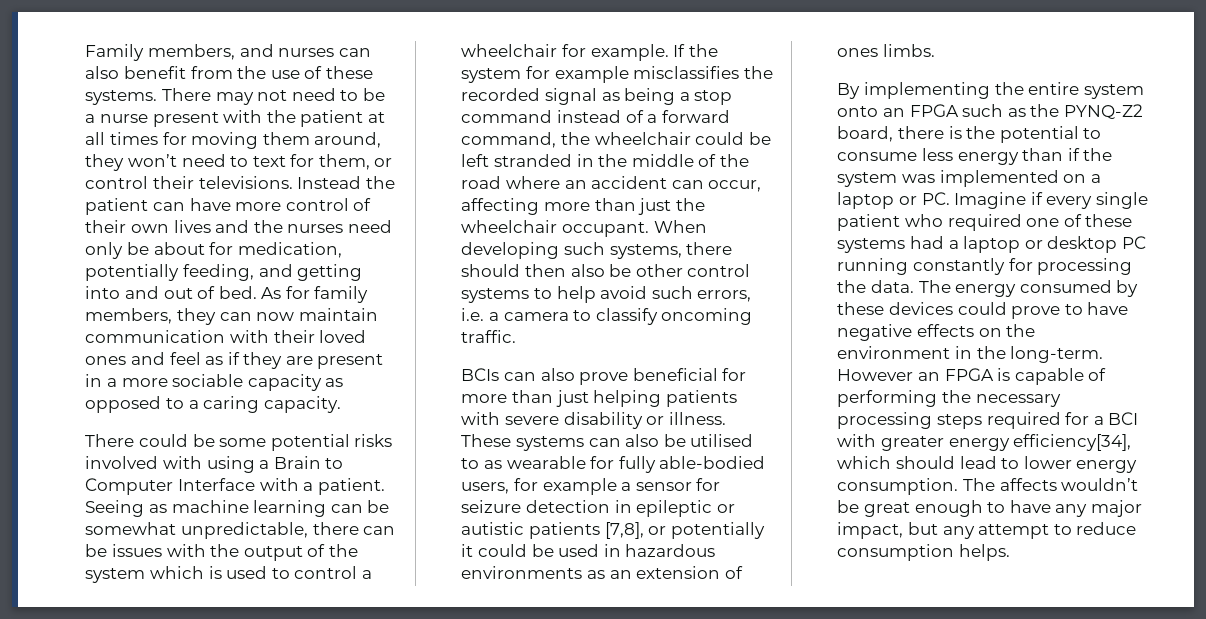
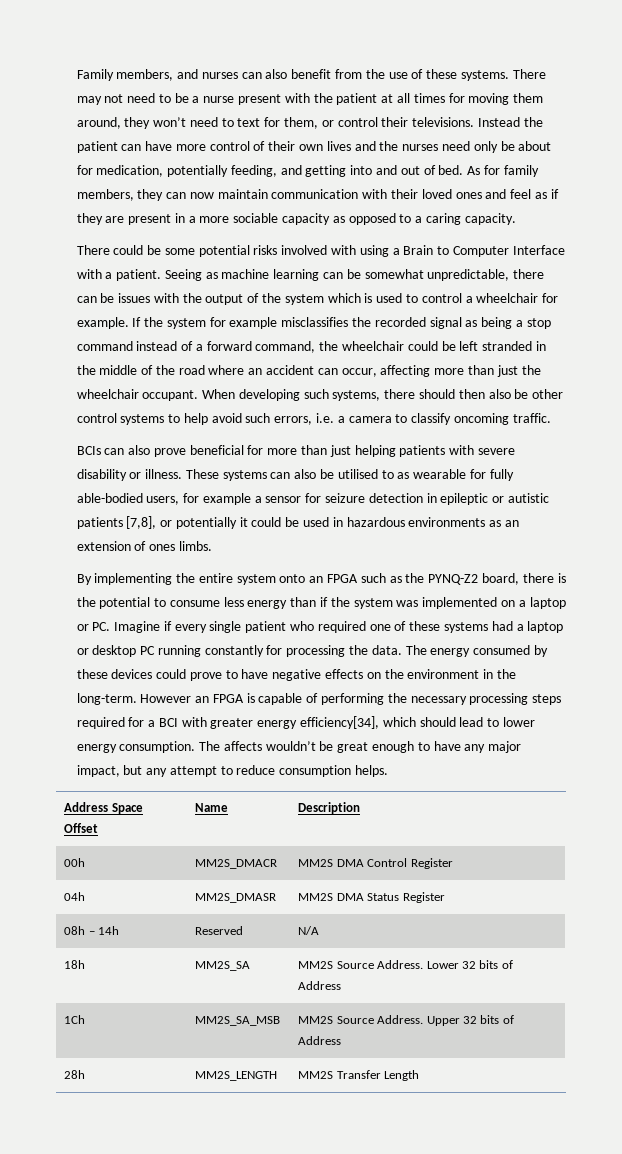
(1010, 552) none -> [64,802,143,814] [64,823,99,833] [195,803,229,812] [298,802,361,814] [64,858,86,867] [195,859,278,869] [298,858,453,869] [64,892,86,901] [195,893,277,903] [298,892,445,903] [64,926,120,935] [195,926,244,935] [298,926,320,935] [64,960,86,969] [195,961,251,971] [298,960,513,969] [298,981,342,990] [64,1015,86,1024] [195,1016,281,1026] [298,1015,514,1026] [298,1036,342,1045] [64,1070,86,1079] [195,1071,278,1081] [298,1070,420,1081] // Address Space Offset | Name | Description // 00h | MM2S_DMACR | MM2S DMA Control Register // 04h | MM2S_DMASR | MM2S DMA Status Register // 08h – 14h | Reserved | N/A // 18h | MM2S_SA | MM2S Source Address. Lower 32 bits of Address // 1Ch | MM2S_SA_MSB | MM2S Source Address. Upper 32 bits of Address // 28h | MM2S_LENGTH | MM2S Transfer Length

